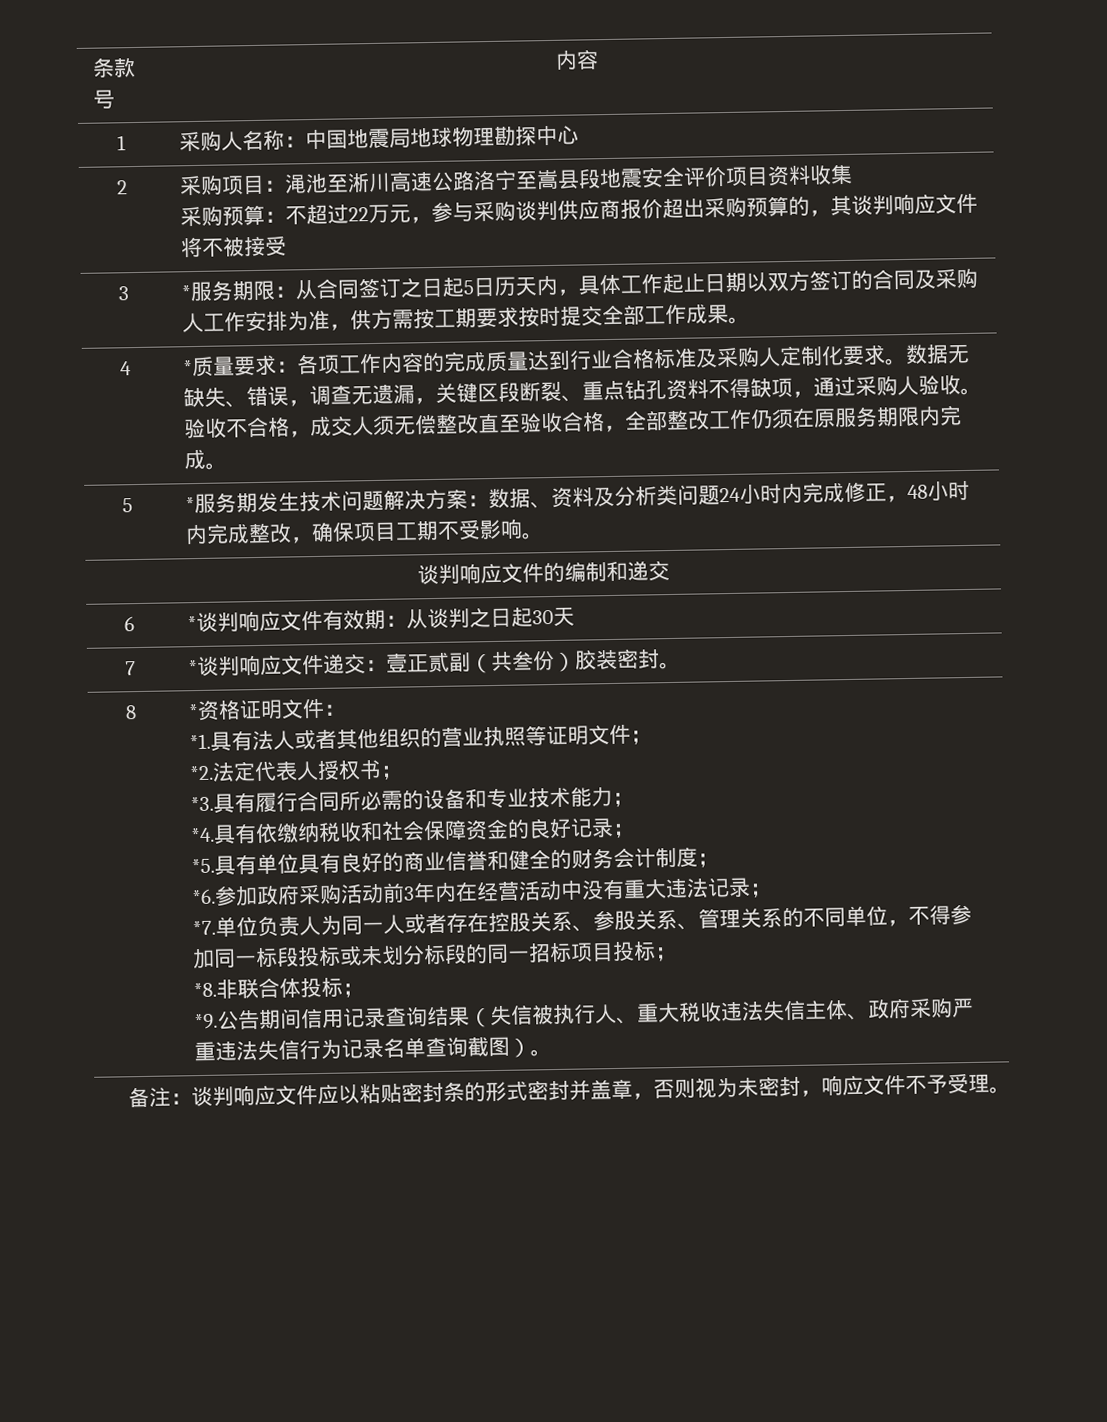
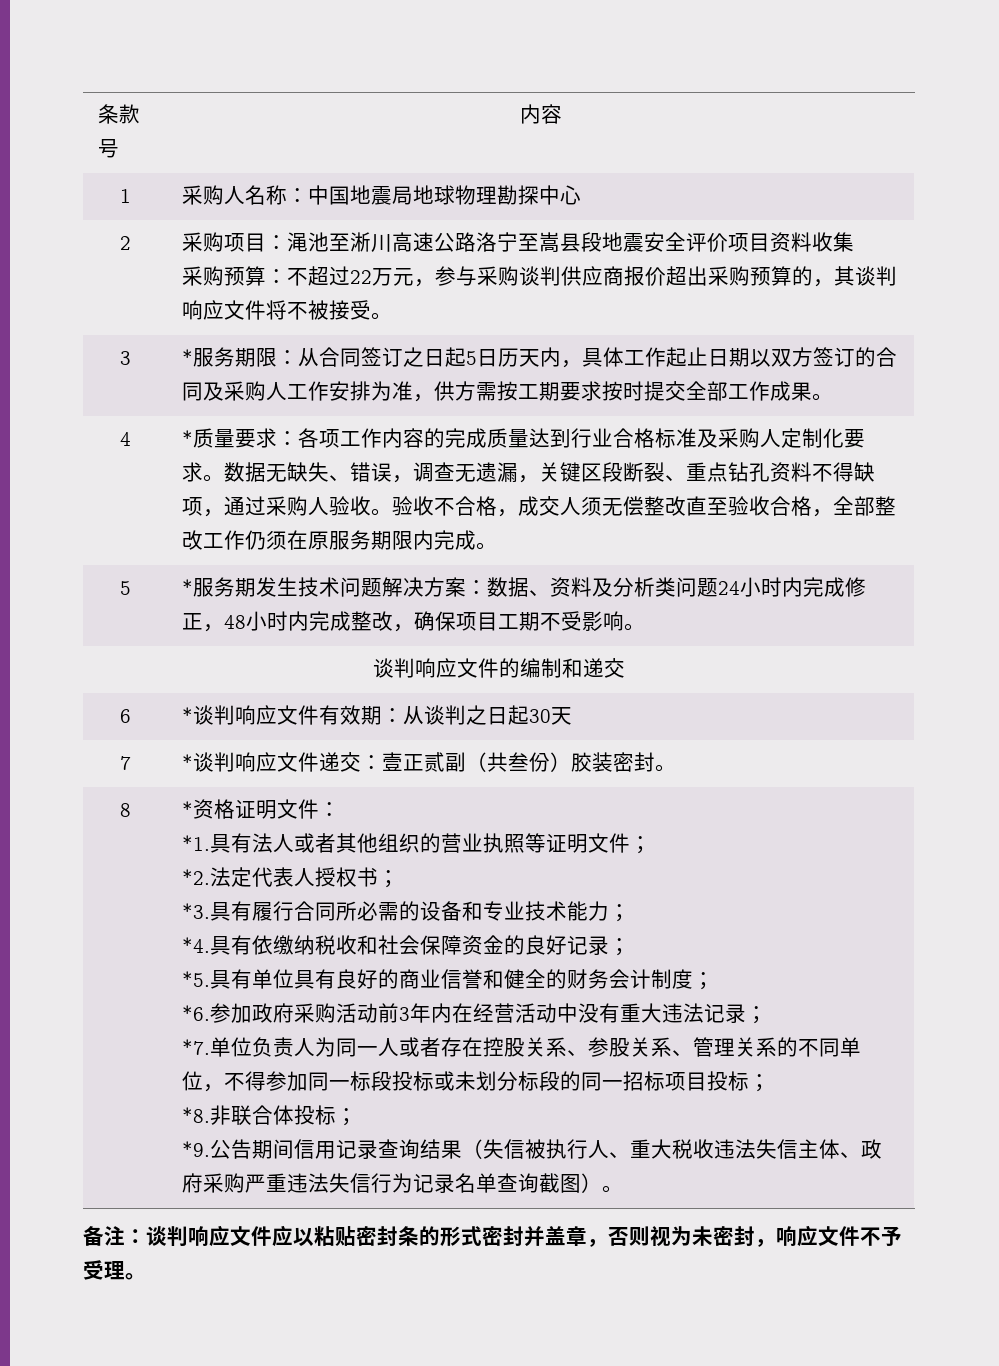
(287, 246) none -> [371,312,393,320] 。

